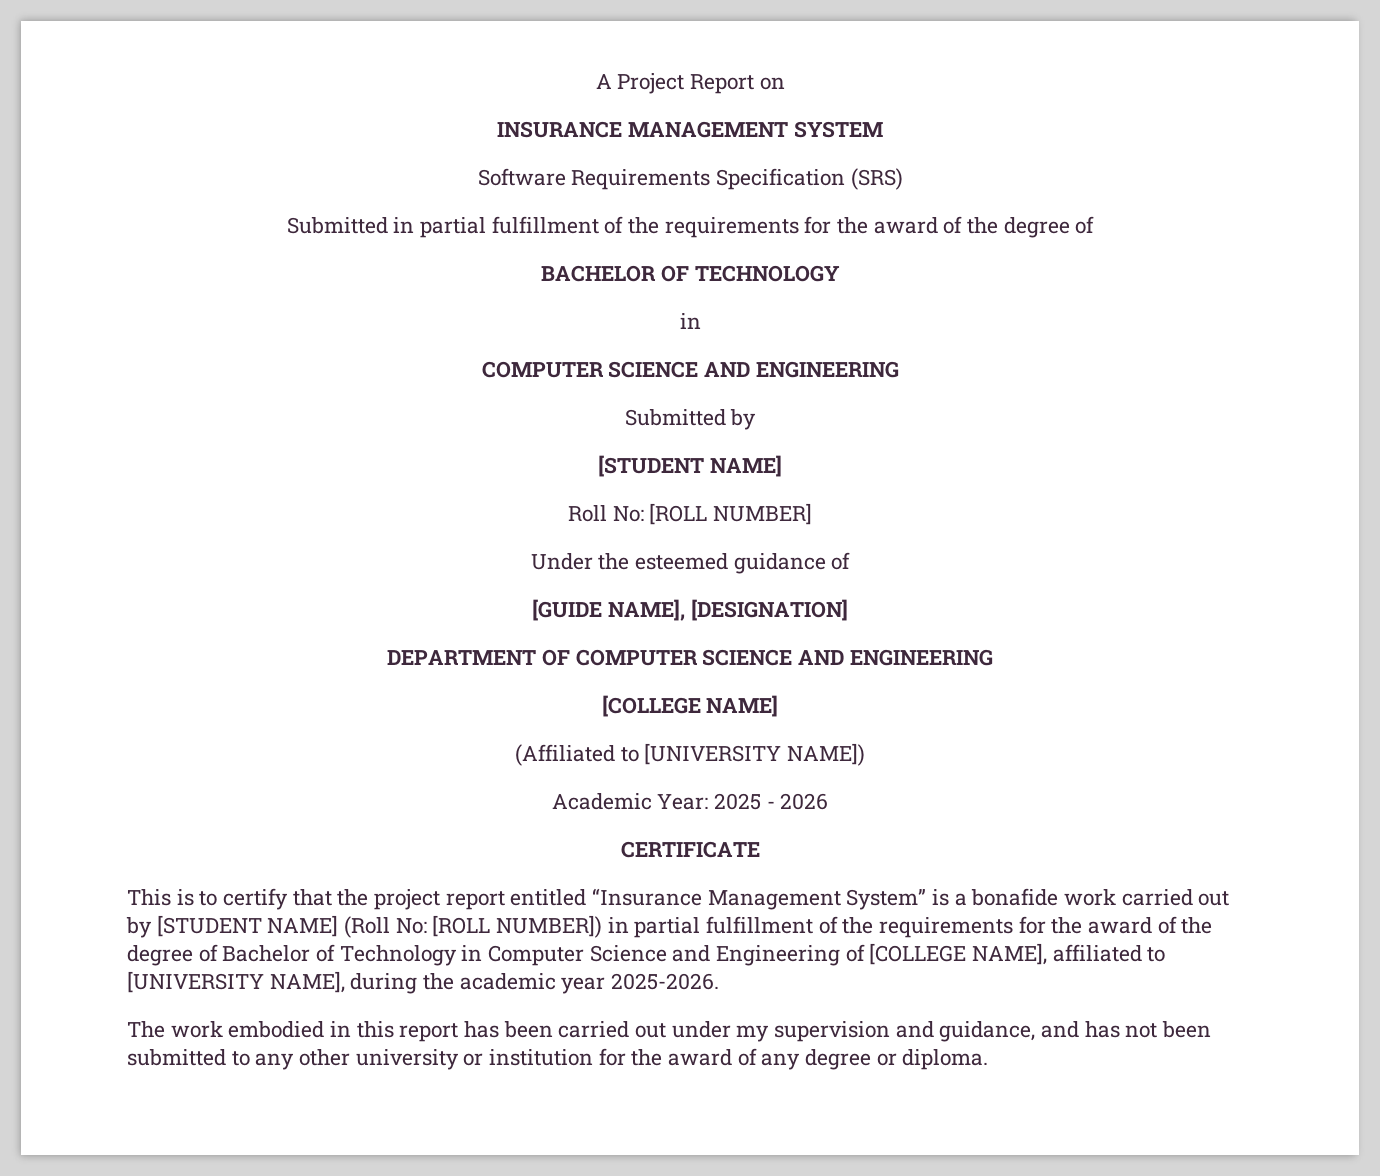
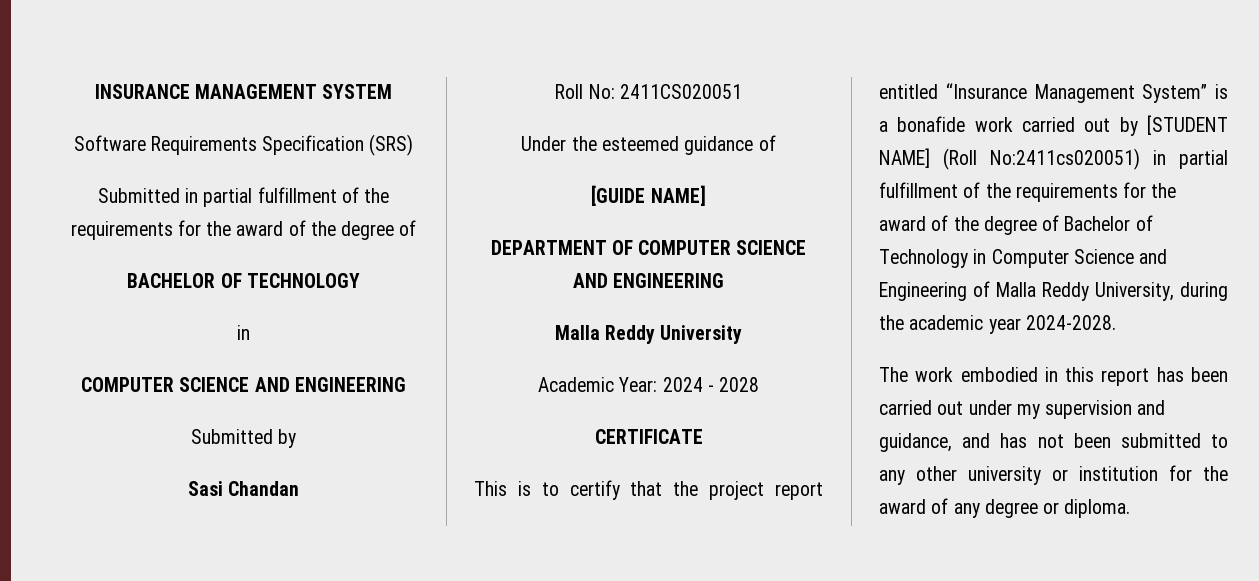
[595,73,785,94] A Project Report on // -> (94, 91) none
[598,455,782,477] [STUDENT NAME] -> [187,481,300,496] Sasi Chandan
[649,503,813,525] [ROLL NUMBER] -> [619,84,742,99] 2411CS020051
[608,599,848,621] NAME], [DESIGNATION] -> [650,185,706,206] NAME]
[601,695,779,717] [514,743,866,766] [COLLEGE NAME] // (Affiliated to [UNIVERSITY NAME]) -> [554,325,743,344] Malla Reddy University
[713,793,829,810] 2025 - 2026 -> [662,377,760,392] 2024 - 2028
[395,915,603,938] No: [ROLL NUMBER]) -> [990,148,1140,170] No:2411cs020051)
[869,943,1166,965] [127,971,345,993] [COLLEGE NAME], affiliated to [UNIVERSITY NAME], -> [996,282,1174,301] Malla Reddy University,
[611,973,720,990] 2025-2026. -> [1025,315,1116,330] 2024-2028.

